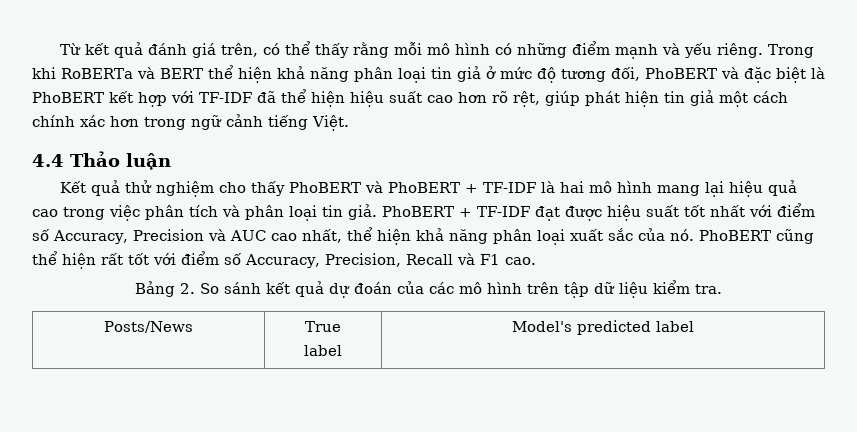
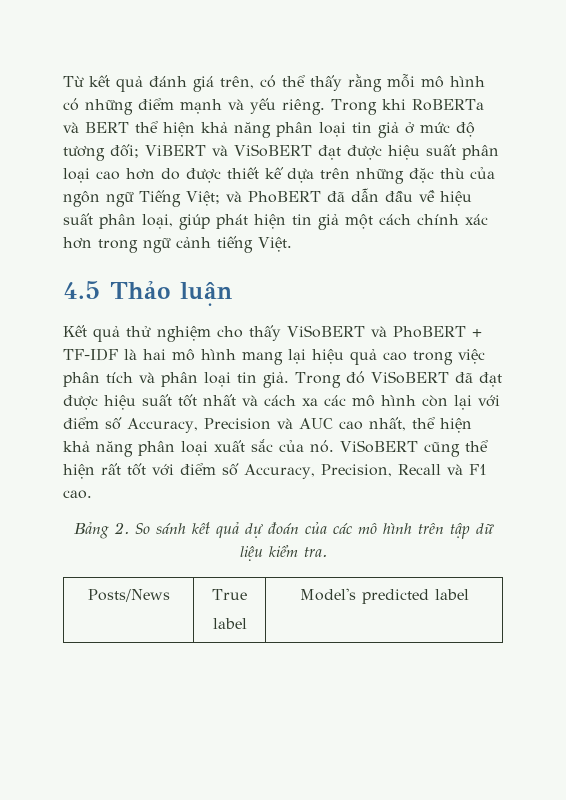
[610,67,825,83] [32,89,540,107] đối, PhoBERT và đặc biệt là PhoBERT kết hợp với TF-IDF đã thể hiện hiệu suất cao hơn rõ rệt, -> [110,144,499,160] [63,167,495,184] [63,188,472,207] [63,213,173,229] đối; ViBERT và ViSoBERT đạt được hiệu suất phân loại cao hơn do được thiết kế dựa trên những đặc thù của ngôn ngữ Tiếng Việt; và PhoBERT đã dẫn đầu về hiệu suất phân loại,
[32,154,64,167] 4.4 -> [63,281,100,299] 4.5
[289,182,362,193] PhoBERT -> [287,325,365,338] ViSoBERT
[382,206,530,217] PhoBERT + TF-IDF -> [295,371,473,388] Trong đó ViSoBERT đã
(745, 211) none -> [242,395,472,410] và cách xa các mô hình còn lại
[698,230,771,241] PhoBERT -> [340,440,418,453] ViSoBERT

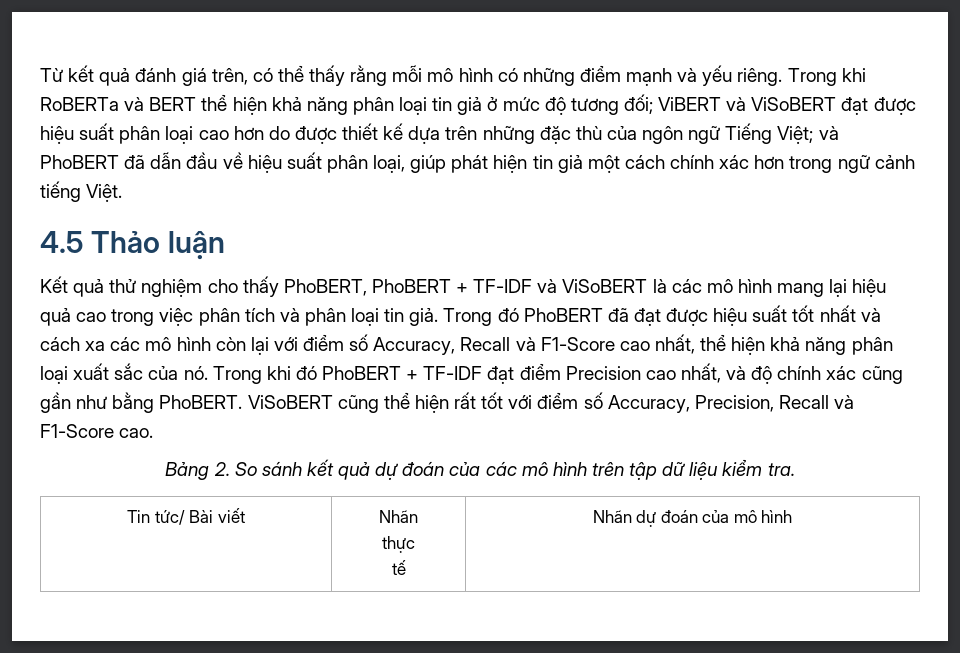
[287,325,482,338] [63,348,166,361] ViSoBERT và PhoBERT + TF-IDF là hai -> [283,279,702,296] PhoBERT, PhoBERT + TF-IDF và ViSoBERT là các
[370,371,449,384] ViSoBERT -> [523,308,603,322] PhoBERT
[203,418,333,430] Precision và AUC -> [460,337,615,351] Recall và F1-Score
(334, 446) none -> [212,363,903,384] [40,392,243,413] Trong khi đó PhoBERT + TF-IDF đạt điểm Precision cao nhất, và độ chính xác cũng gần như bằng PhoBERT.
[468,464,487,475] F1 -> [40,424,114,438] F1-Score
[87,589,170,602] [212,589,248,600] [212,618,247,629] [299,588,469,604] Posts/News | True // label | Model's predicted label -> [127,508,245,525] [379,510,418,523] [382,536,415,553] [391,560,406,575] [592,510,793,527] Tin tức/ Bài viết | Nhãn // thực // tế | Nhãn dự đoán của mô hình

